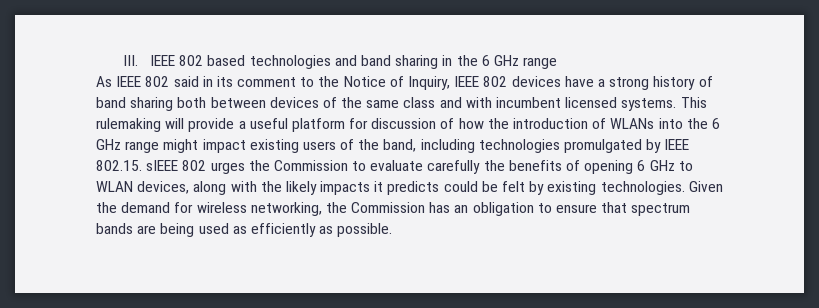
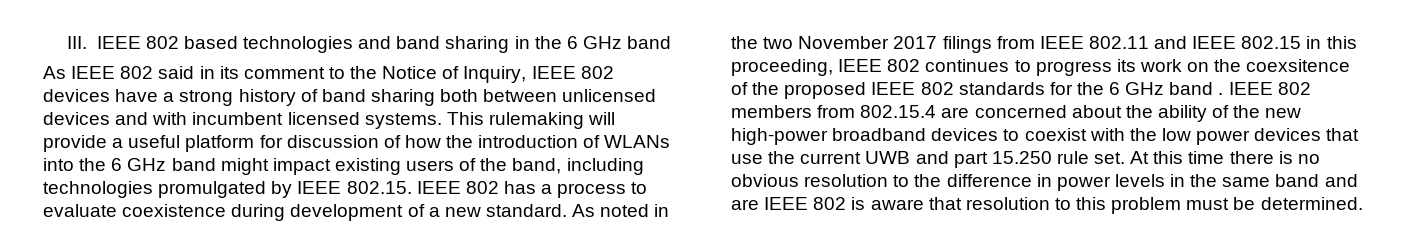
[523,57,558,69] range -> [627,36,672,49] band
[269,97,436,108] devices of the same class -> [562,89,657,102] [43,112,110,125] unlicensed devices
[125,141,160,153] range -> [171,158,216,171] band
[146,160,693,174] [96,181,723,195] [96,202,691,216] [96,223,393,237] sIEEE 802 urges the Commission to evaluate carefully the benefits of opening 6 GHz to WLAN devices, along with the likely impacts it predicts could be felt by existing technologies. Given the demand for wireless networking, the Commission has an obligation to ensure that spectrum bands are being used as efficiently as possible. -> [416,181,648,198] [43,204,670,221] [731,36,1357,53] [731,59,1351,76] [731,82,1311,99] [731,105,1302,122] [731,128,1360,145] [731,151,1320,168] [731,174,1358,191] [731,197,1363,214] IEEE 802 has a process to evaluate coexistence during development of a new standard. As noted in the two November 2017 filings from IEEE 802.11 and IEEE 802.15 in this proceeding, IEEE 802 continues to progress its work on the coexsitence of the proposed IEEE 802 standards for the 6 GHz band . IEEE 802 members from 802.15.4 are concerned about the ability of the new high-power broadband devices to coexist with the low power devices that use the current UWB and part 15.250 rule set. At this time there is no obvious resolution to the difference in power levels in the same band and are IEEE 802 is aware that resolution to this problem must be determined.

